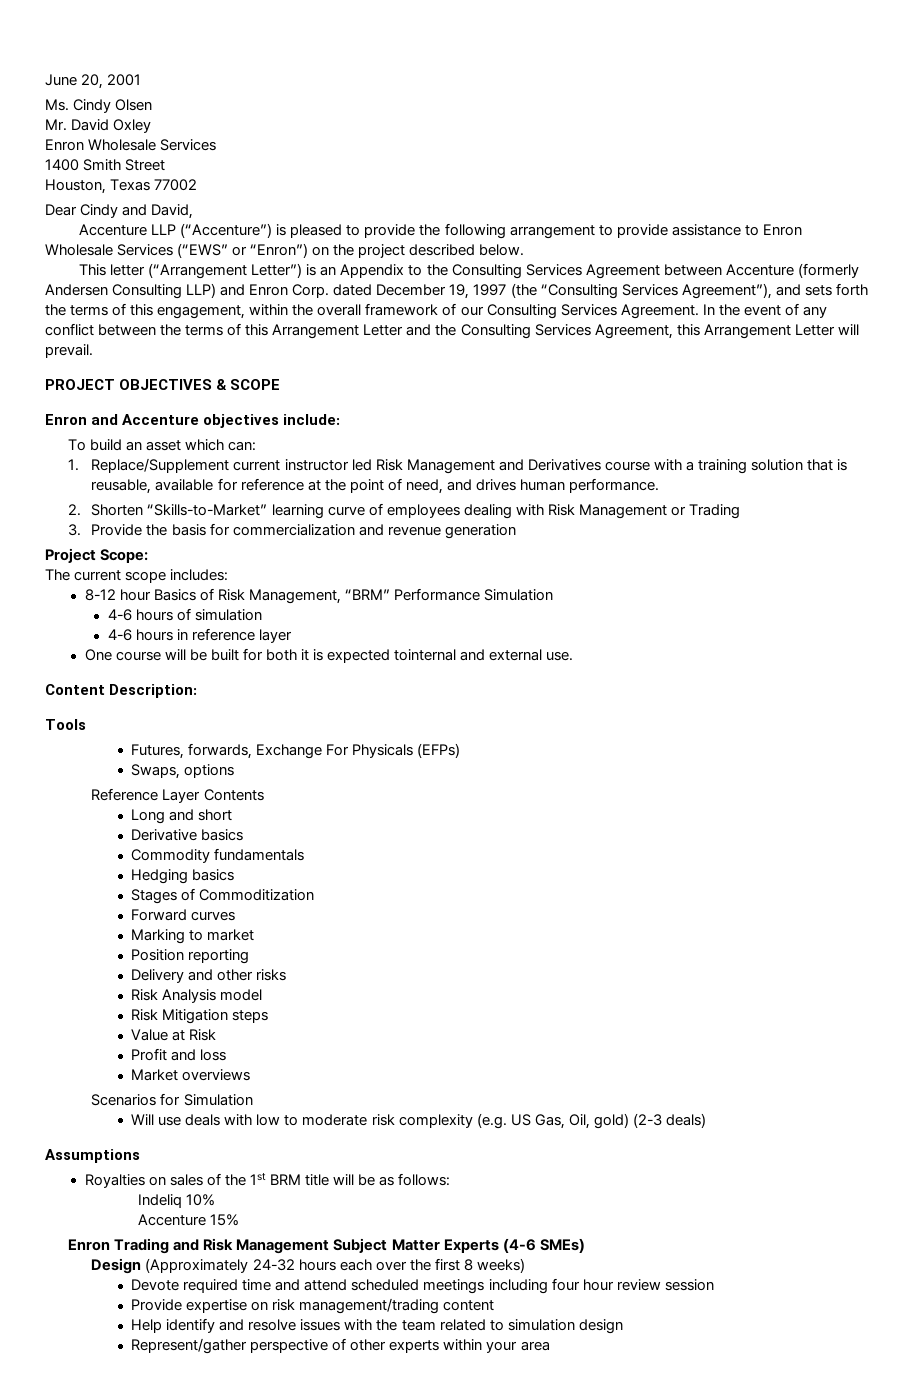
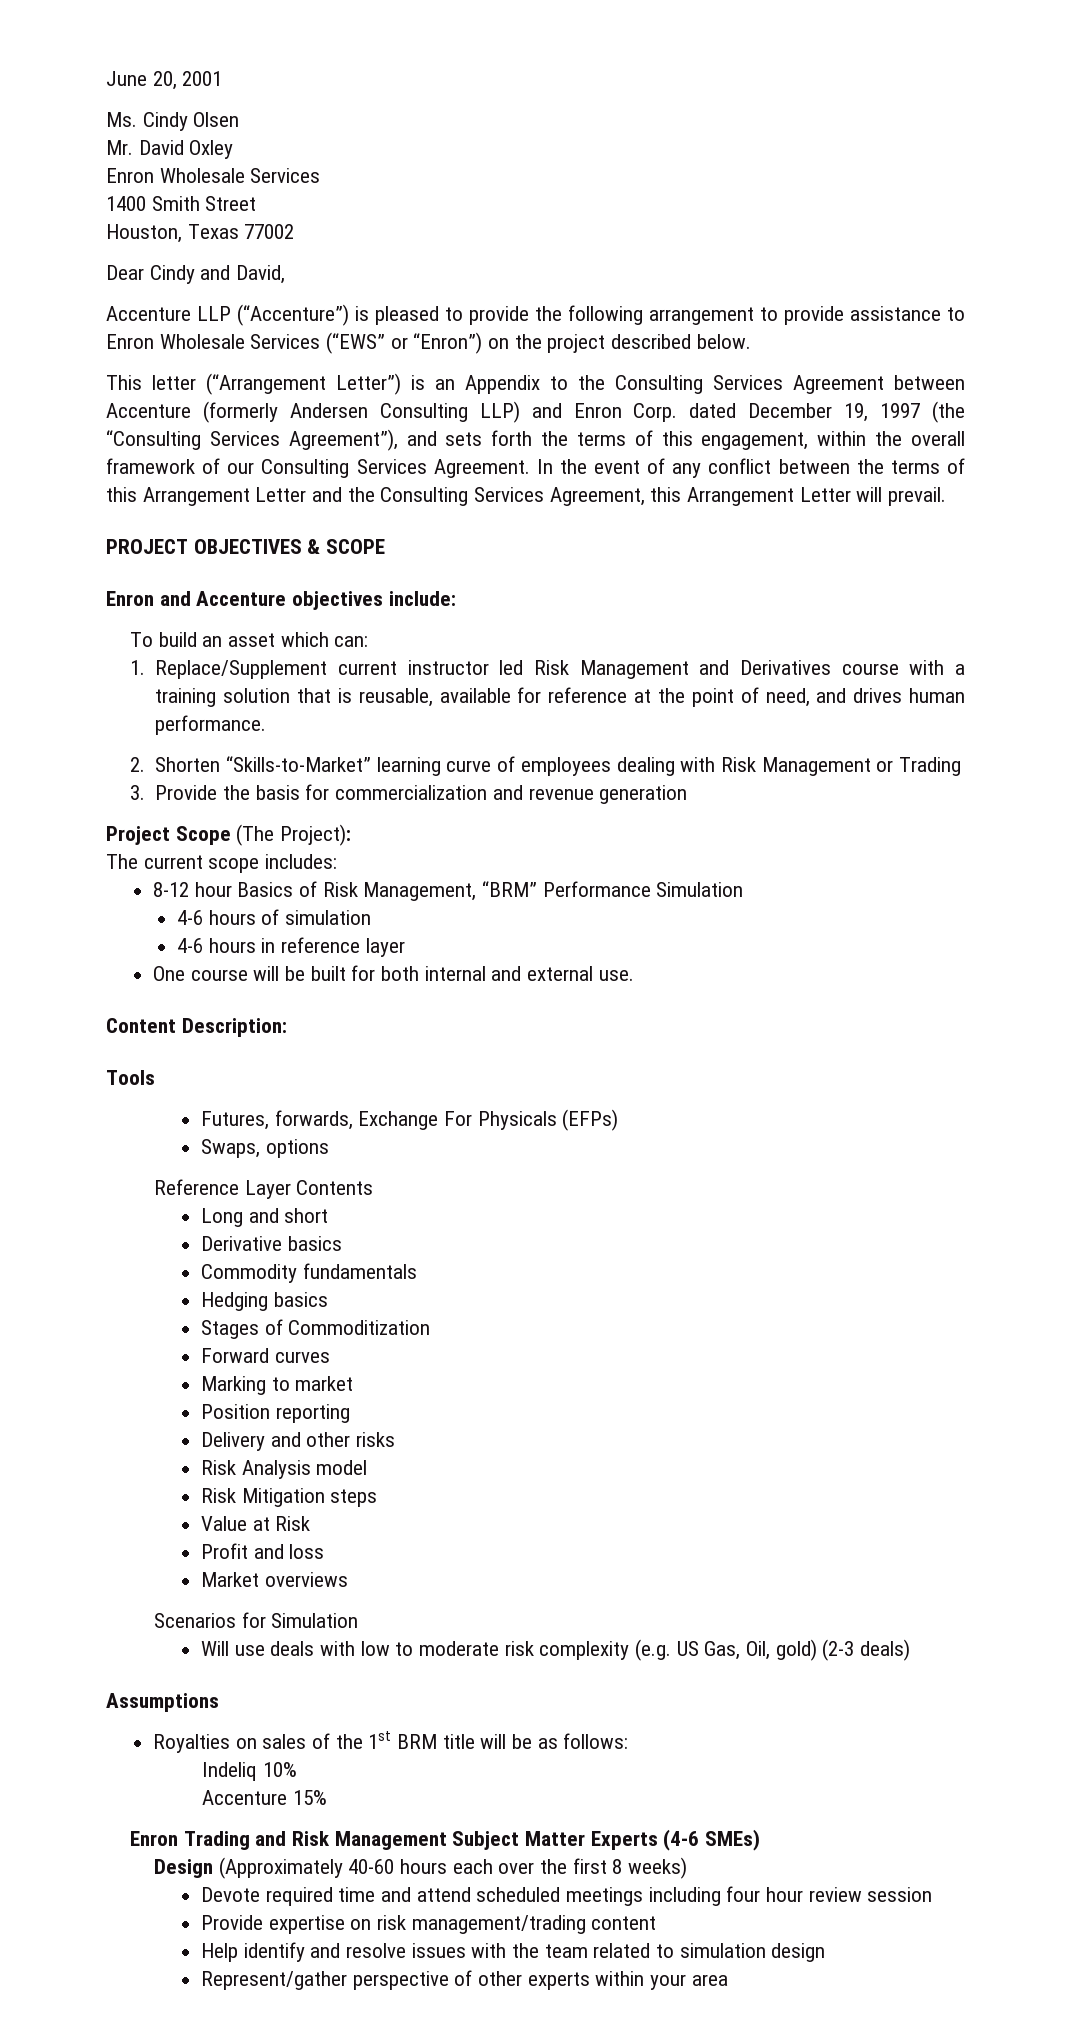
[100,549,149,563] Scope: -> [175,824,352,846] Scope (The Project):
[301,649,457,663] it is expected tointernal -> [424,966,486,981] internal
[252,1259,295,1271] 24-32 -> [348,1859,395,1874] 40-60

